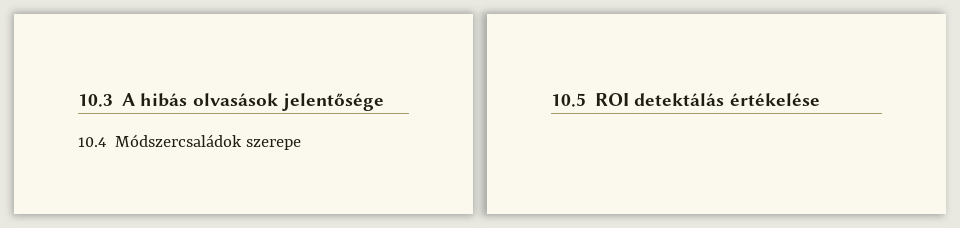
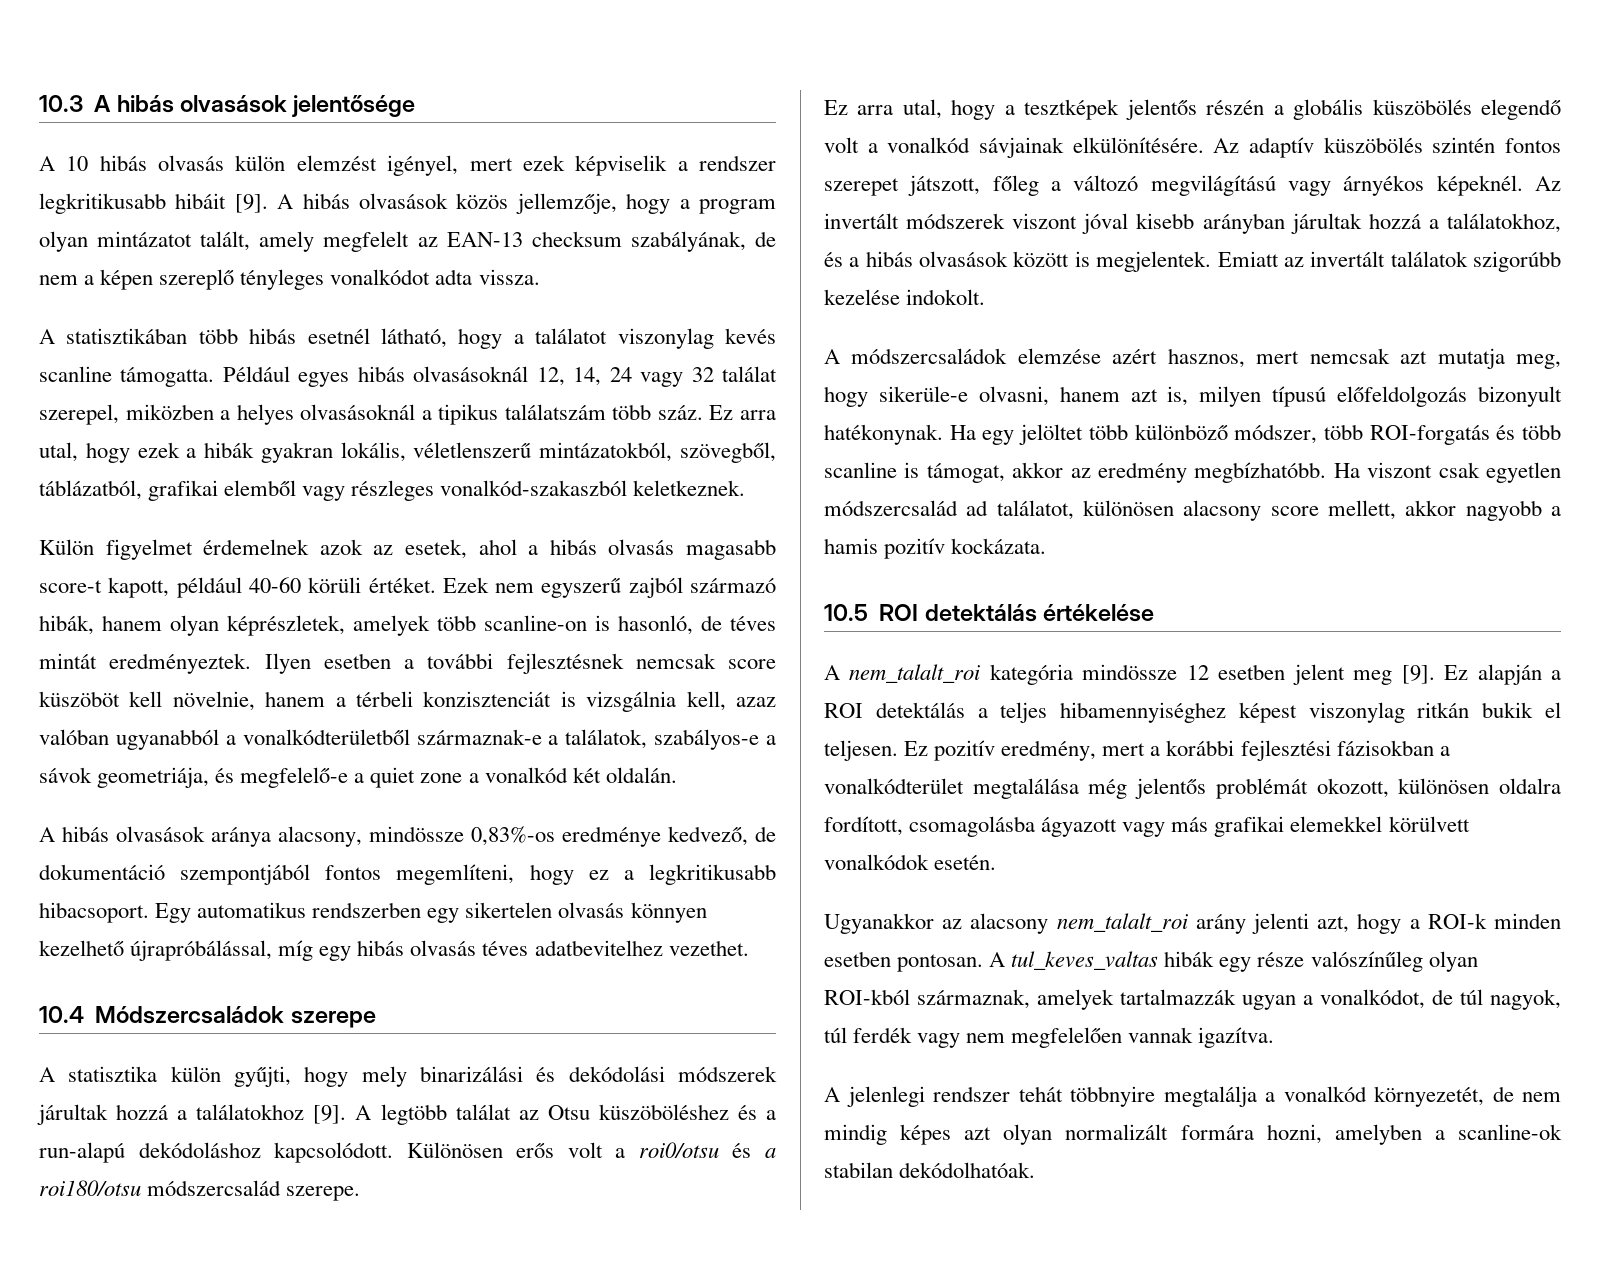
[78,134,302,150] [551,93,820,107] 10.4 Módszercsaládok szerepe // 10.5 ROI detektálás értékelése -> [39,155,777,176] [39,193,776,214] [39,231,776,252] [39,269,540,290] [39,328,776,349] [39,366,778,387] [39,404,776,425] [39,442,776,463] [39,480,746,501] [39,539,777,560] [39,577,776,598] [39,615,776,636] [39,653,776,674] [39,691,776,712] [39,729,776,750] [39,767,677,788] [39,826,776,847] [39,864,776,885] [39,902,707,923] [39,940,749,961] [39,1006,376,1028] [39,1066,777,1087] [37,1104,776,1125] [39,1142,776,1163] [39,1180,361,1201] [824,99,1561,120] [824,137,1561,158] [824,175,1561,196] [824,213,1561,234] [824,251,1561,272] [824,289,986,305] [824,348,1561,369] [824,386,1562,407] [824,424,1561,445] [824,462,1561,483] [824,500,1561,521] [824,538,1047,559] [824,604,1154,622] [824,664,1561,685] [824,702,1561,723] [824,740,1450,761] [824,778,1561,799] [824,816,1470,837] [824,854,997,870] [824,913,1561,934] [824,951,1478,972] [824,989,1561,1010] [824,1027,1275,1048] [824,1086,1561,1107] [824,1124,1562,1145] [824,1162,1036,1178] A 10 hibás olvasás külön elemzést igényel, mert ezek képviselik a rendszer legkritikusabb hibáit [9]. A hibás olvasások közös jellemzője, hogy a program olyan mintázatot talált, amely megfelelt az EAN-13 checksum szabályának, de nem a képen szereplő tényleges vonalkódot adta vissza. // A statisztikában több hibás esetnél látható, hogy a találatot viszonylag kevés scanline támogatta. Például egyes hibás olvasásoknál 12, 14, 24 vagy 32 találat szerepel, miközben a helyes olvasásoknál a tipikus találatszám több száz. Ez arra utal, hogy ezek a hibák gyakran lokális, véletlenszerű mintázatokból, szövegből, táblázatból, grafikai elemből vagy részleges vonalkód-szakaszból keletkeznek. // Külön figyelmet érdemelnek azok az esetek, ahol a hibás olvasás magasabb score-t kapott, például 40-60 körüli értéket. Ezek nem egyszerű zajból származó hibák, hanem olyan képrészletek, amelyek több scanline-on is hasonló, de téves mintát eredményeztek. Ilyen esetben a további fejlesztésnek nemcsak score küszöböt kell növelnie, hanem a térbeli konzisztenciát is vizsgálnia kell, azaz valóban ugyanabból a vonalkódterületből származnak-e a találatok, szabályos-e a sávok geometriája, és megfelelő-e a quiet zone a vonalkód két oldalán. // A hibás olvasások aránya alacsony, mindössze 0,83%-os eredménye kedvező, de dokumentáció szempontjából fontos megemlíteni, hogy ez a legkritikusabb hibacsoport. Egy automatikus rendszerben egy sikertelen olvasás könnyen kezelhető újrapróbálással, míg egy hibás olvasás téves adatbevitelhez vezethet. // 10.4 Módszercsaládok szerepe // A statisztika külön gyűjti, hogy mely binarizálási és dekódolási módszerek járultak hozzá a találatokhoz [9]. A legtöbb találat az Otsu küszöböléshez és a run-alapú dekódoláshoz kapcsolódott. Különösen erős volt a roi0/otsu és a roi180/otsu módszercsalád szerepe. // Ez arra utal, hogy a tesztképek jelentős részén a globális küszöbölés elegendő volt a vonalkód sávjainak elkülönítésére. Az adaptív küszöbölés szintén fontos szerepet játszott, főleg a változó megvilágítású vagy árnyékos képeknél. Az invertált módszerek viszont jóval kisebb arányban járultak hozzá a találatokhoz, és a hibás olvasások között is megjelentek. Emiatt az invertált találatok szigorúbb kezelése indokolt. // A módszercsaládok elemzése azért hasznos, mert nemcsak azt mutatja meg, hogy sikerüle-e olvasni, hanem azt is, milyen típusú előfeldolgozás bizonyult hatékonynak. Ha egy jelöltet több különböző módszer, több ROI-forgatás és több scanline is támogat, akkor az eredmény megbízhatóbb. Ha viszont csak egyetlen módszercsalád ad találatot, különösen alacsony score mellett, akkor nagyobb a hamis pozitív kockázata. // 10.5 ROI detektálás értékelése // A nem_talalt_roi kategória mindössze 12 esetben jelent meg [9]. Ez alapján a ROI detektálás a teljes hibamennyiséghez képest viszonylag ritkán bukik el teljesen. Ez pozitív eredmény, mert a korábbi fejlesztési fázisokban a vonalkódterület megtalálása még jelentős problémát okozott, különösen oldalra fordított, csomagolásba ágyazott vagy más grafikai elemekkel körülvett vonalkódok esetén. // Ugyanakkor az alacsony nem_talalt_roi arány jelenti azt, hogy a ROI-k minden esetben pontosan. A tul_keves_valtas hibák egy része valószínűleg olyan ROI-kból származnak, amelyek tartalmazzák ugyan a vonalkódot, de túl nagyok, túl ferdék vagy nem megfelelően vannak igazítva. // A jelenlegi rendszer tehát többnyire megtalálja a vonalkód környezetét, de nem mindig képes azt olyan normalizált formára hozni, amelyben a scanline-ok stabilan dekódolhatóak.

